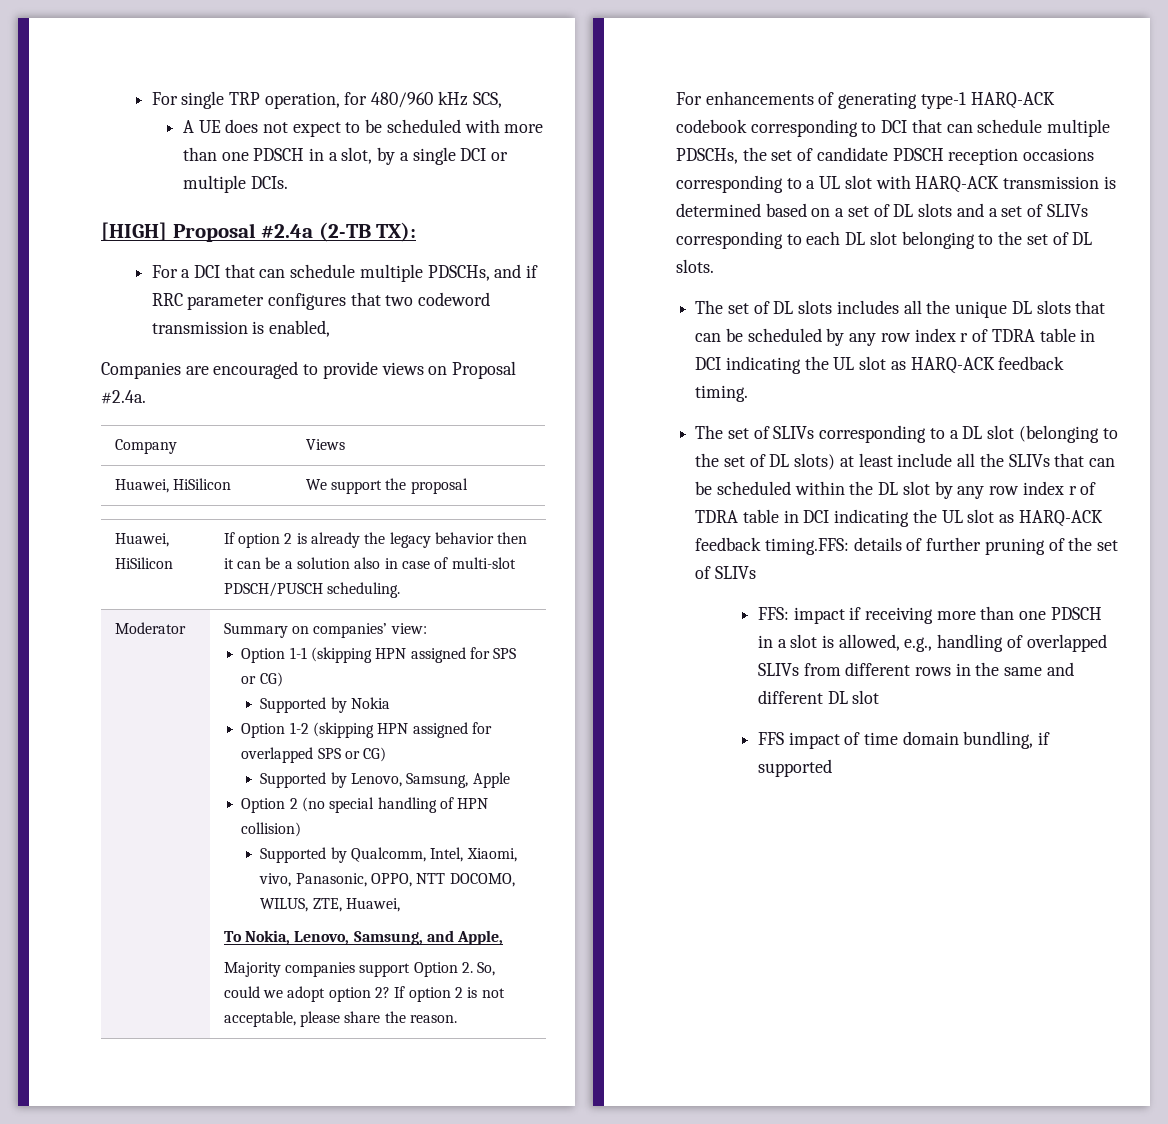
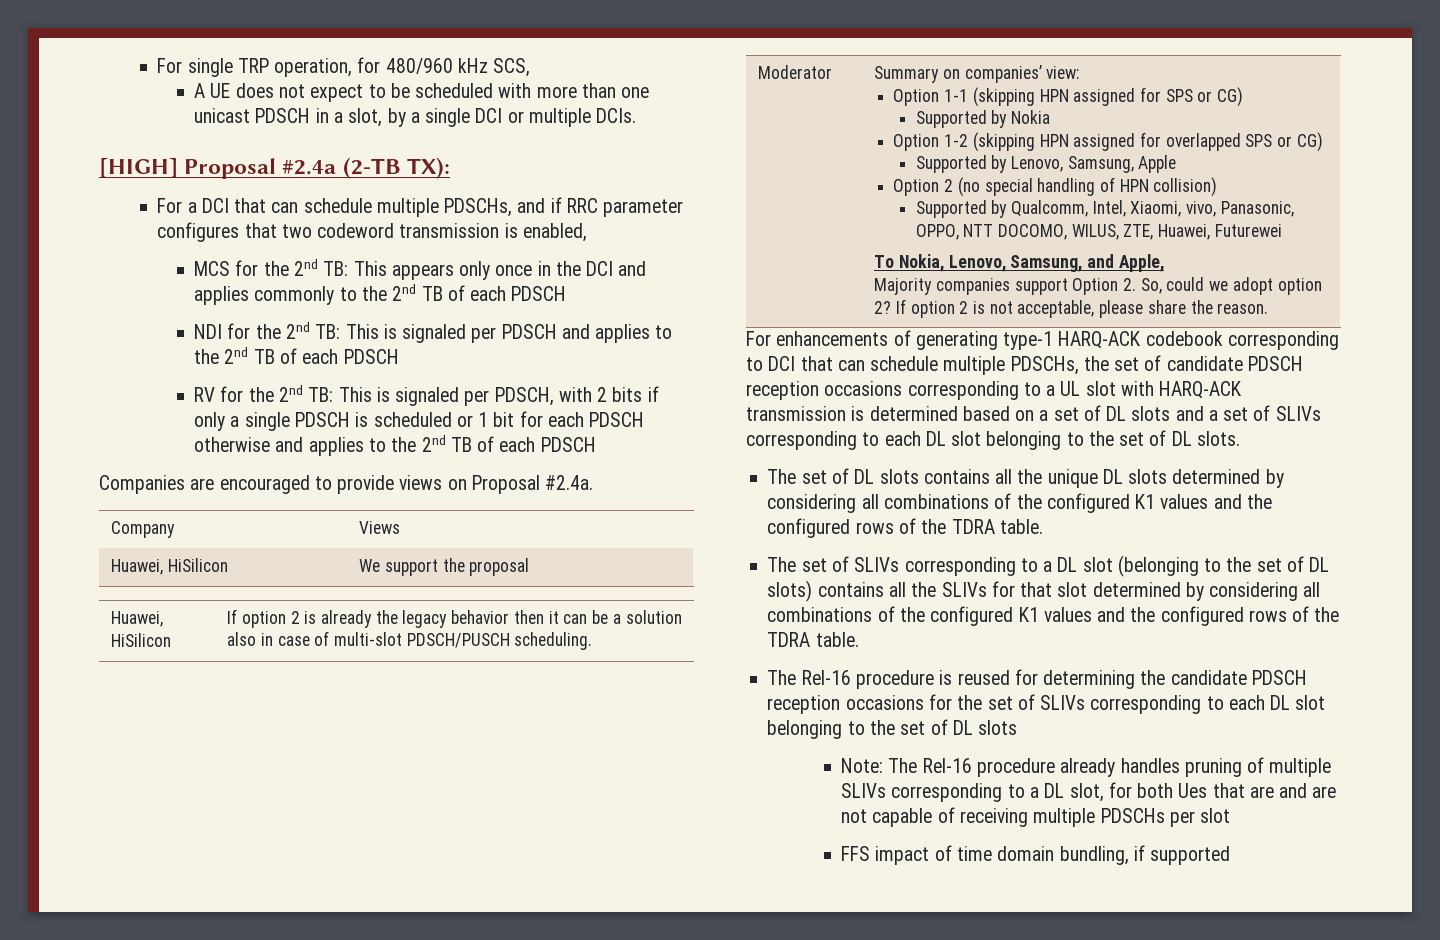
(249, 156) none -> [194,108,251,123] unicast
(330, 328) none -> [194,259,647,280] [194,284,567,305] [194,322,673,343] [194,347,399,364] [194,385,659,406] [194,411,645,431] [194,435,596,456] // MCS for the 2nd TB: This appears only once in the DCI and applies commonly to the 2nd TB of each PDSCH // NDI for the 2nd TB: This is signaled per PDSCH and applies to the 2nd TB of each PDSCH // RV for the 2nd TB: This is signaled per PDSCH, with 2 bits if only a single PDSCH is scheduled or 1 bit for each PDSCH otherwise and applies to the 2nd TB of each PDSCH
(400, 905) none -> [1214,224,1282,237] Futurewei
[836,300,899,314] includes -> [923,469,990,484] contains
[1075,300,1106,314] [695,328,1096,346] [695,356,1065,374] [695,385,749,402] that can be scheduled by any row index r of TDRA table in DCI indicating the UL slot as HARQ-ACK feedback timing. -> [1172,469,1284,488] [767,493,1272,513] [767,518,1043,538] determined by considering all combinations of the configured K1 values and the configured rows of the TDRA table.
[839,453,1115,467] [695,481,1097,499] [695,509,1103,527] [695,537,1119,555] [695,566,756,579] [757,606,1102,624] [757,634,1107,652] [757,662,1074,676] [757,690,848,704] at least include all the SLIVs that can be scheduled within the DL slot by any row index r of TDRA table in DCI indicating the UL slot as HARQ-ACK feedback timing.FFS: details of further pruning of the set of SLIVs // FFS: impact if receiving more than one PDSCH in a slot is allowed, e.g., handling of overlapped SLIVs from different rows in the same and different DL -> [817,581,1321,601] [767,606,1340,626] [767,632,859,647] [767,669,1307,689] [767,694,1326,714] [767,719,1018,739] [841,757,1332,777] [841,782,1337,802] [841,807,1195,827] contains all the SLIVs for that slot determined by considering all combinations of the configured K1 values and the configured rows of the TDRA table. // The Rel-16 procedure is reused for determining the candidate PDSCH reception occasions for the set of SLIVs corresponding to each DL slot belonging to the set of DL slots // Note: The Rel-16 procedure already handles pruning of multiple SLIVs corresponding to a DL slot, for both Ues that are and are not capable of receiving multiple PDSCHs per

